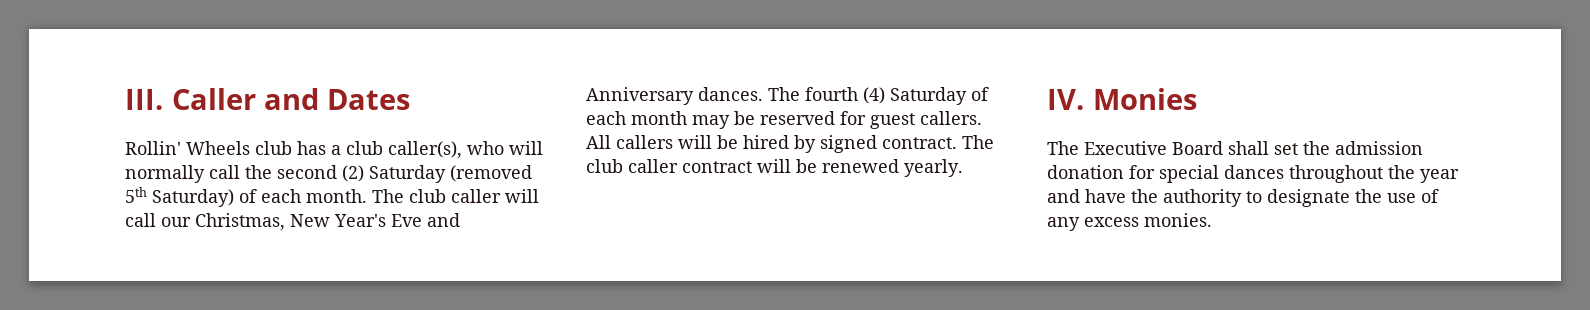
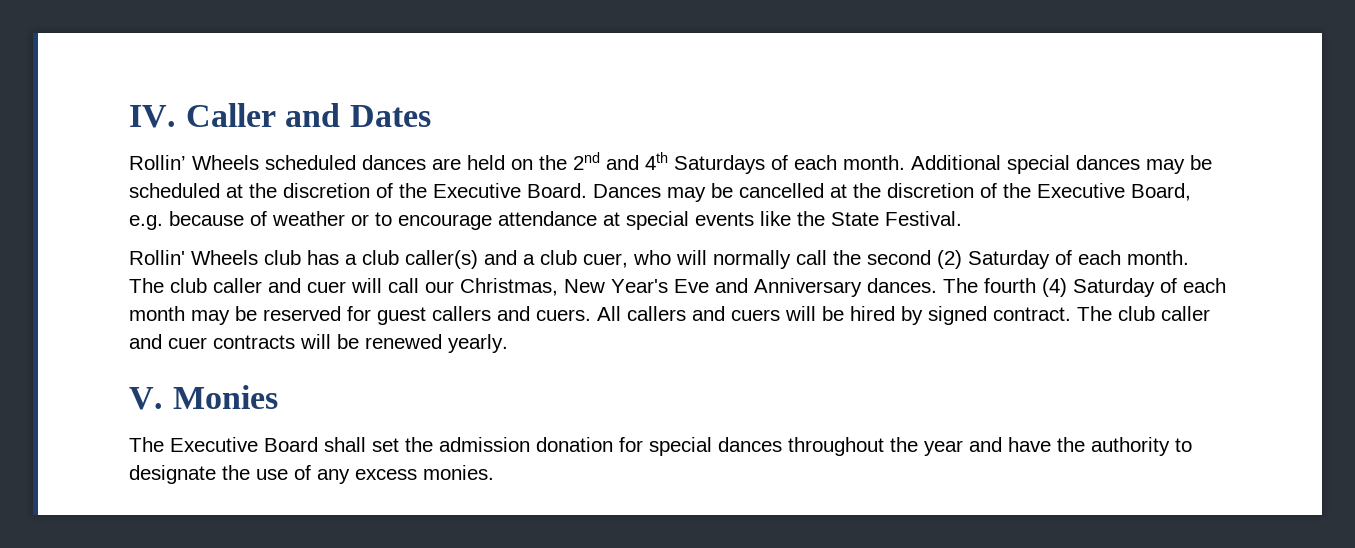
[125,89,163,110] III. -> [129,105,176,128] IV.
(410, 99) none -> [129,152,1212,174] [129,183,1191,202] [129,211,962,230] // Rollin’ Wheels scheduled dances are held on the 2nd and 4th Saturdays of each month. Additional special dances may be scheduled at the discretion of the Executive Board. Dances may be cancelled at the discretion of the Executive Board, e.g. because of weather or to encourage attendance at special events like the State Festival.
[388,141,462,159] caller(s), -> [405,250,628,269] caller(s) and a club cuer,
[450,165,532,182] [125,187,234,207] (removed 5th Saturday) -> (1050, 259) none
(501, 196) none -> [268,278,346,293] and cuer
[920,111,982,125] [586,135,673,149] callers. All callers -> [432,306,780,321] callers and cuers. All callers and cuers
[682,161,752,173] contract -> [129,334,295,349] and cuer contracts
[1047,89,1084,110] IV. -> [129,387,163,410] V.

